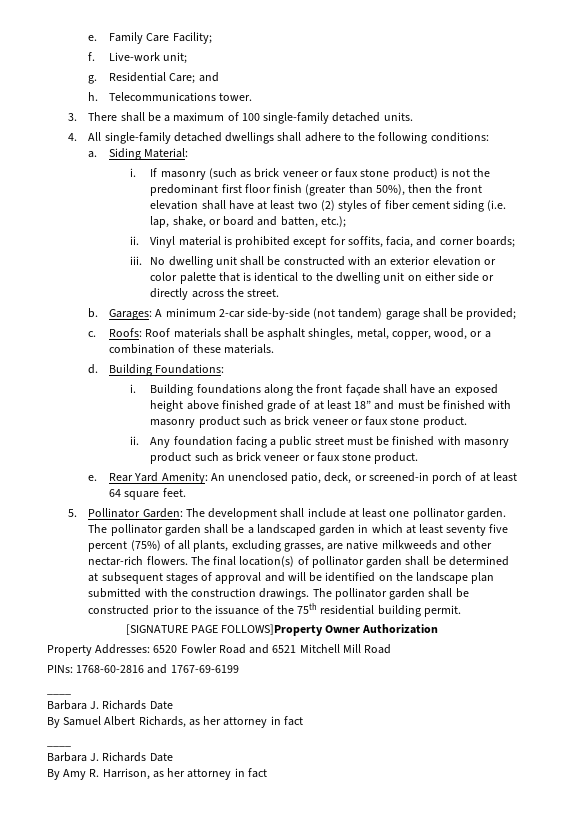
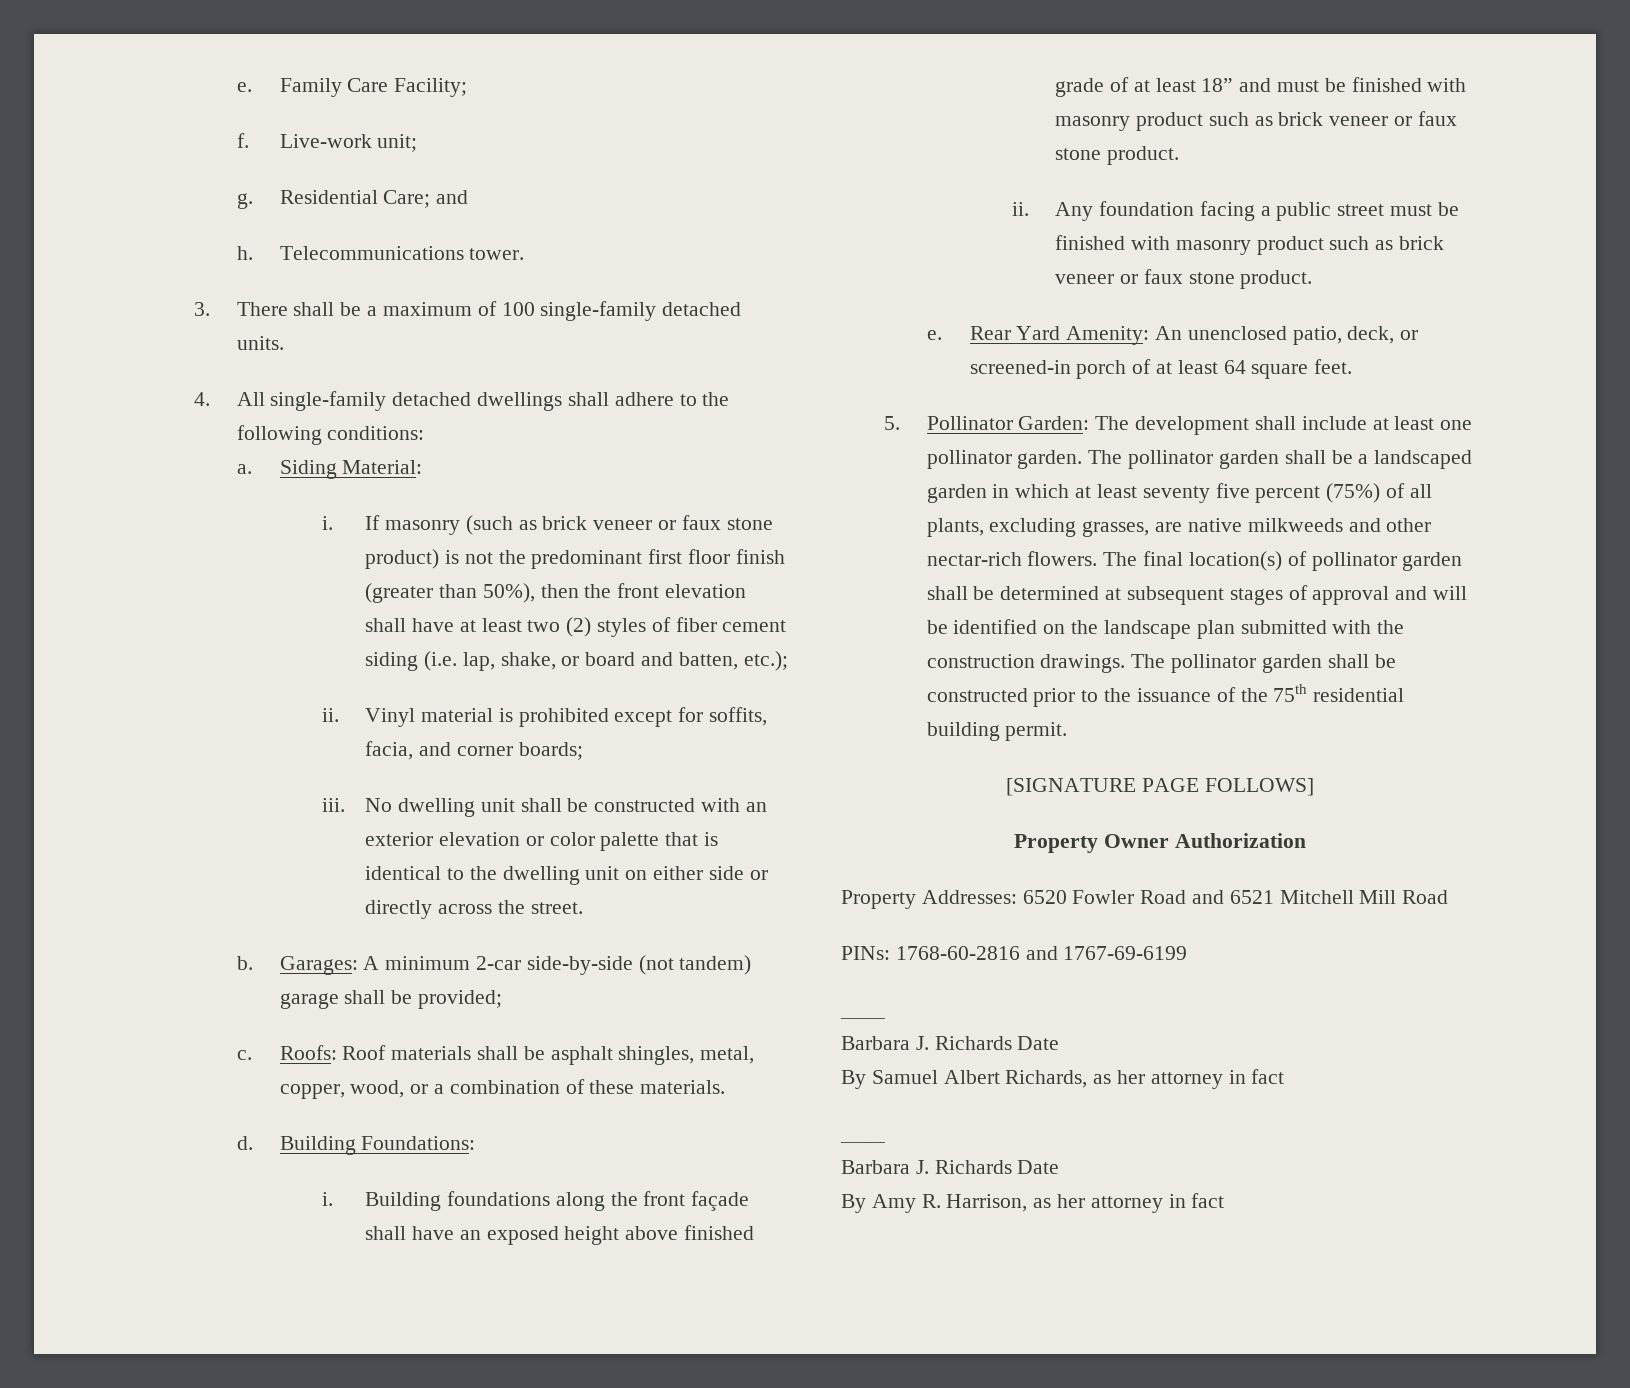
[221,624,323,636] FOLLOWS]Property -> [1204,778,1314,796] [1014,834,1099,853] FOLLOWS] // Property

